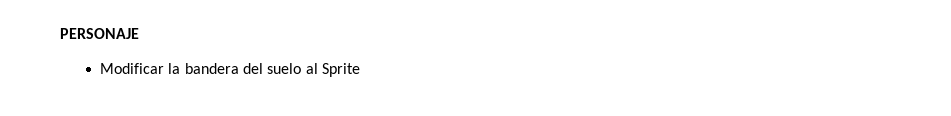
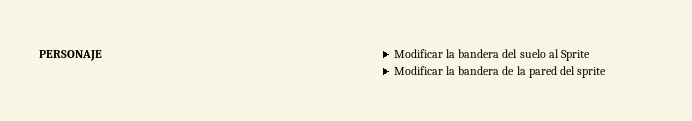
(360, 70) none -> [393,66,607,78] // Modificar la bandera de la pared del sprite

